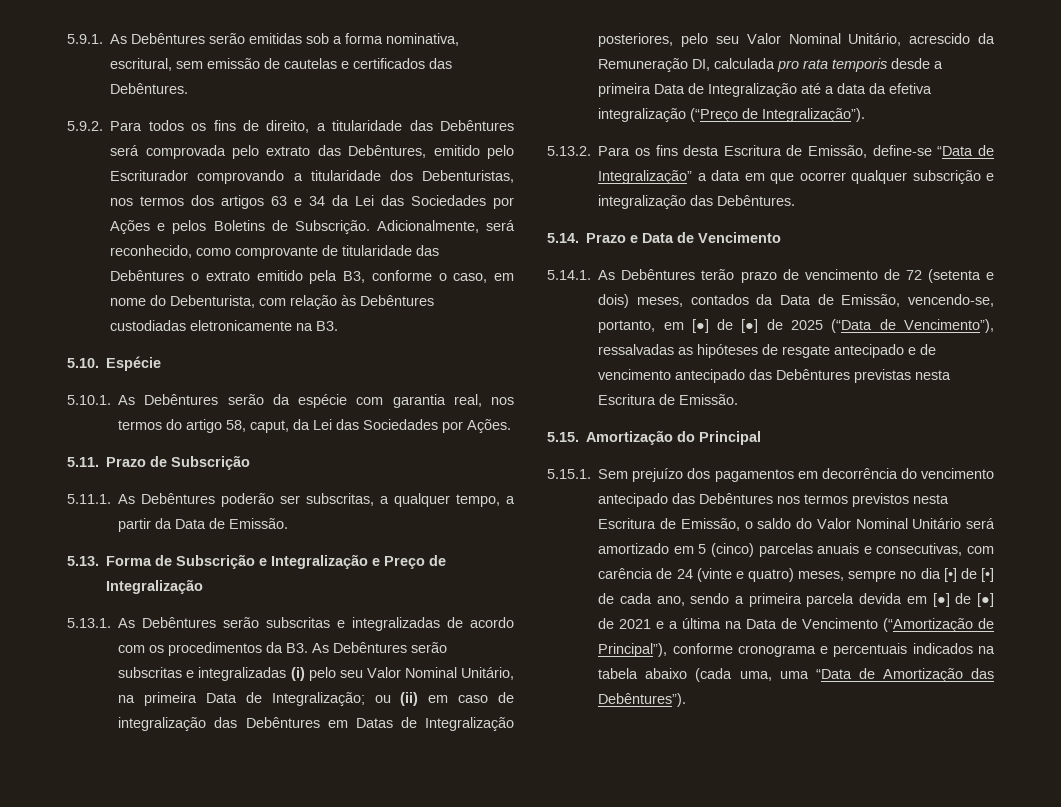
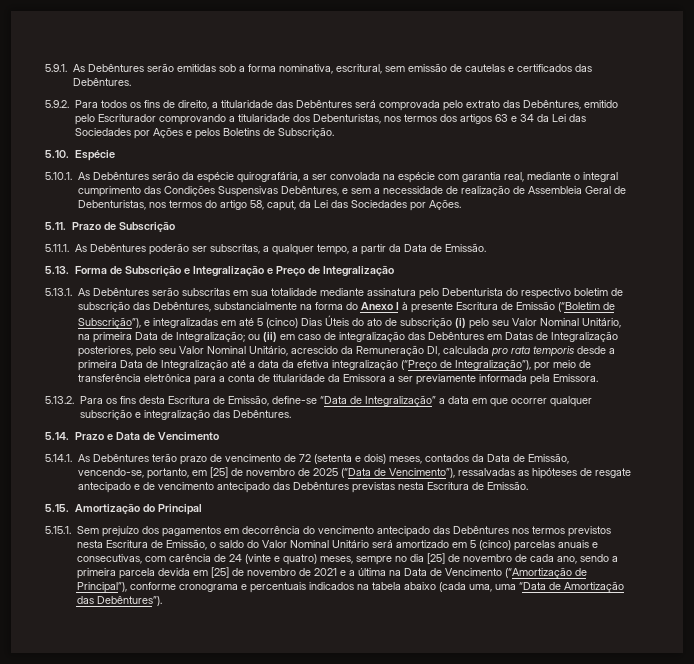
[376,220,515,233] [110,245,440,259] [110,270,514,284] [110,295,435,309] [110,320,339,331] Adicionalmente, será reconhecido, como comprovante de titularidade das Debêntures o extrato emitido pela B3, conforme o caso, em nome do Debenturista, com relação às Debêntures custodiadas eletronicamente na B3. -> (334, 132) none
[356,394,482,408] com garantia real, -> [236,172,618,183] [77,185,626,197] [77,200,146,210] quirografária, a ser convolada na espécie com garantia real, mediante o integral cumprimento das Condições Suspensivas Debêntures, e sem a necessidade de realização de Assembleia Geral de Debenturistas,
[337,617,514,631] [118,642,448,656] [118,667,287,681] e integralizadas de acordo com os procedimentos da B3. As Debêntures serão subscritas e integralizadas -> [232,288,623,299] [77,301,615,313] [77,315,452,328] em sua totalidade mediante assinatura pelo Debenturista do respectivo boletim de subscrição das Debêntures, substancialmente na forma do Anexo I à presente Escritura de Emissão (“Boletim de Subscrição”), e integralizadas em até 5 (cinco) Dias Úteis do ato de subscrição
[762,108,866,122] Integralização”). -> [454,359,591,371] [77,374,598,385] Integralização”), por meio de transferência eletrônica para a conta de titularidade da Emissora a ser previamente informada pela Emissora.
[691,319,759,333] [●] de [●] -> [209,467,295,478] [25] de novembro
[943,568,994,582] [•] de [•] -> [426,553,512,564] [25] de novembro
[932,593,994,607] [●] de [●] -> [210,567,296,578] [25] de novembro

